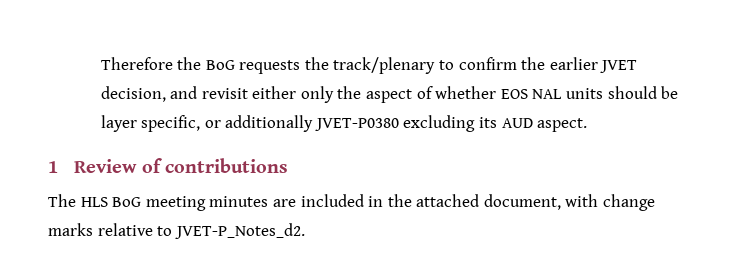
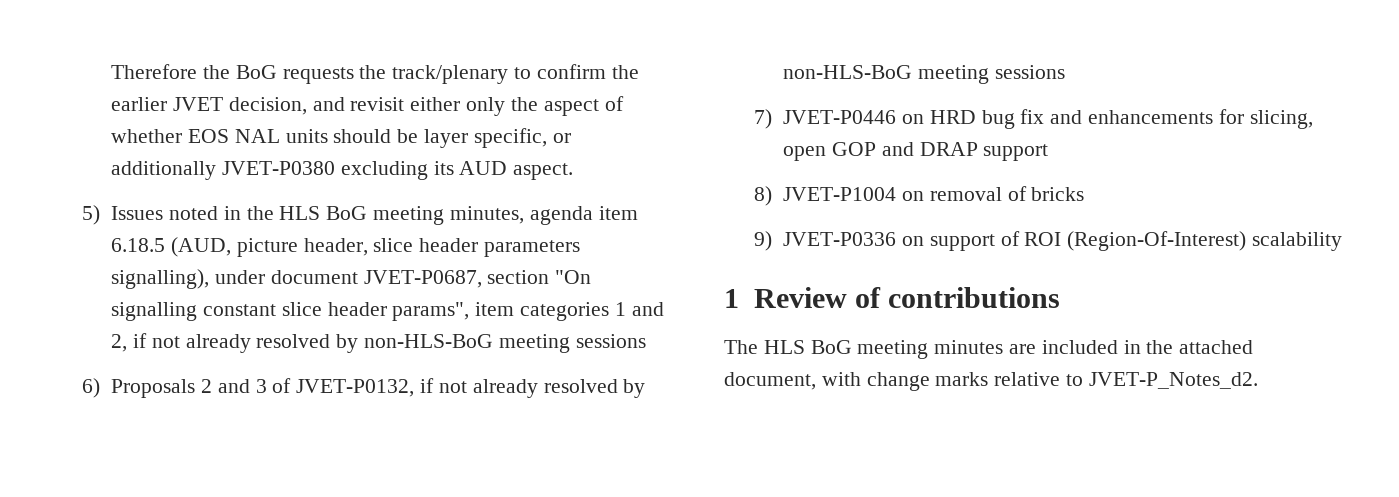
(588, 125) none -> [81,205,638,225] [111,237,581,257] [111,269,592,289] [111,302,664,321] [111,333,646,353] [81,378,646,398] [783,65,1065,84] [753,109,1313,129] [783,142,1049,161] [753,186,1085,206] [753,231,1343,251] // 5) Issues noted in the HLS BoG meeting minutes, agenda item 6.18.5 (AUD, picture header, slice header parameters signalling), under document JVET-P0687, section "On signalling constant slice header params", item categories 1 and 2, if not already resolved by non-HLS-BoG meeting sessions // 6) Proposals 2 and 3 of JVET-P0132, if not already resolved by non-HLS-BoG meeting sessions // 7) JVET-P0446 on HRD bug fix and enhancements for slicing, open GOP and DRAP support // 8) JVET-P1004 on removal of bricks // 9) JVET-P0336 on support of ROI (Region-Of-Interest) scalability

